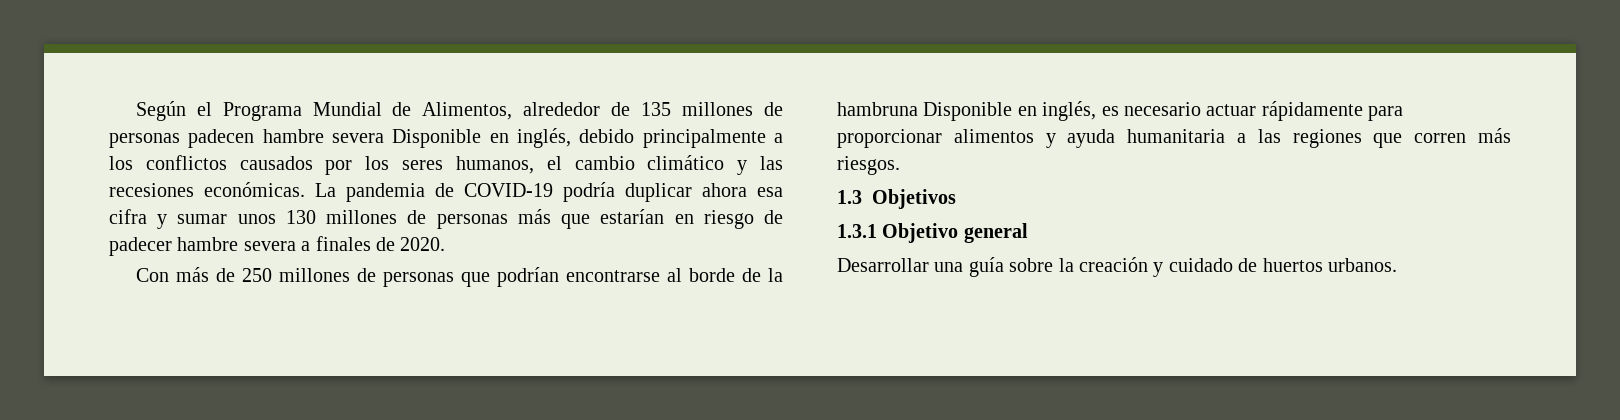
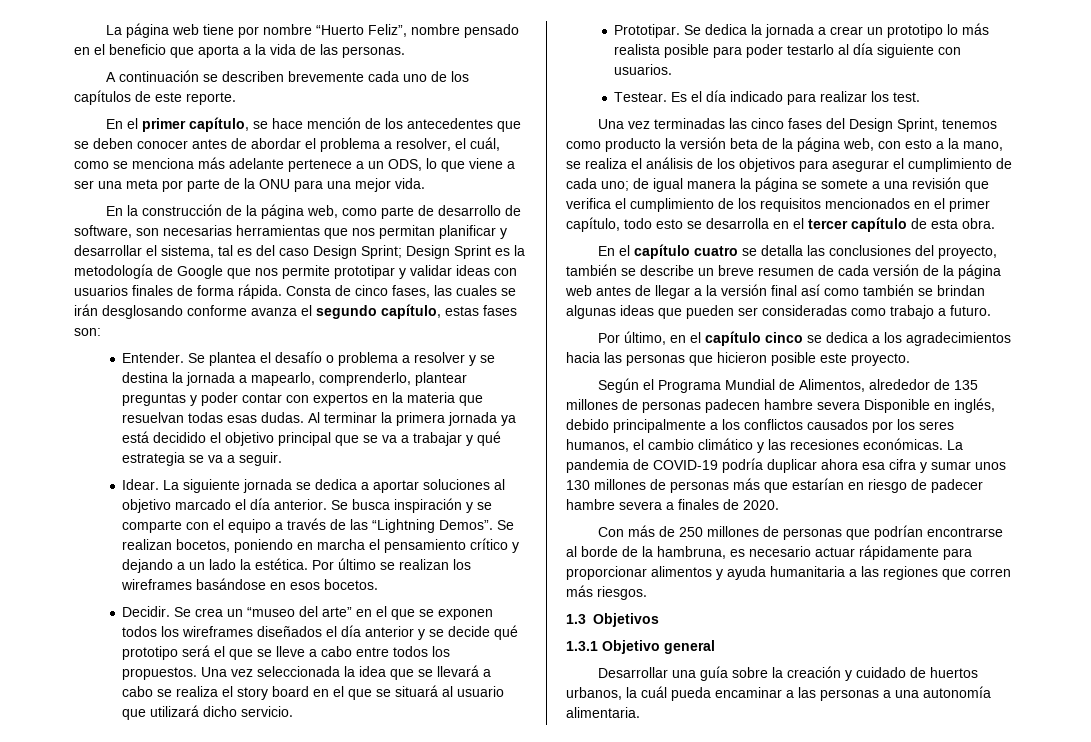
(135, 111) none -> [105,23,519,38] [74,44,405,58] [105,70,469,82] [74,90,236,105] [105,117,521,132] [74,137,500,152] [74,157,515,172] [74,178,425,192] [105,204,521,219] [74,225,507,239] [74,245,525,259] [74,264,517,279] [74,284,516,299] [74,304,517,319] [74,328,101,336] [122,351,496,366] [122,372,468,386] [122,392,484,406] [122,412,517,426] [122,431,502,446] [122,452,283,466] [122,479,506,493] [122,498,493,513] [122,518,515,533] [122,538,520,553] [122,558,472,573] [121,578,379,590] [122,606,494,620] [122,625,519,640] [122,645,451,660] [122,665,492,680] [122,685,505,700] [122,705,294,720] [614,23,990,38] [614,43,962,58] [614,64,673,75] [614,90,921,105] [597,118,997,132] [566,137,1003,152] [566,157,1012,172] [566,177,989,192] [566,198,990,212] [566,217,995,232] [597,244,997,259] [566,264,1001,279] [565,284,985,299] [566,305,991,319] [597,331,1011,346] [566,352,910,366] La página web tiene por nombre “Huerto Feliz”, nombre pensado en el beneficio que aporta a la vida de las personas. // A continuación se describen brevemente cada uno de los capítulos de este reporte. // En el primer capítulo, se hace mención de los antecedentes que se deben conocer antes de abordar el problema a resolver, el cuál, como se menciona más adelante pertenece a un ODS, lo que viene a ser una meta por parte de la ONU para una mejor vida. // En la construcción de la página web, como parte de desarrollo de software, son necesarias herramientas que nos permitan planificar y desarrollar el sistema, tal es del caso Design Sprint; Design Sprint es la metodología de Google que nos permite prototipar y validar ideas con usuarios finales de forma rápida. Consta de cinco fases, las cuales se irán desglosando conforme avanza el segundo capítulo, estas fases son: // Entender. Se plantea el desafío o problema a resolver y se destina la jornada a mapearlo, comprenderlo, plantear preguntas y poder contar con expertos en la materia que resuelvan todas esas dudas. Al terminar la primera jornada ya está decidido el objetivo principal que se va a trabajar y qué estrategia se va a seguir. // Idear. La siguiente jornada se dedica a aportar soluciones al objetivo marcado el día anterior. Se busca inspiración y se comparte con el equipo a través de las “Lightning Demos”. Se realizan bocetos, poniendo en marcha el pensamiento crítico y dejando a un lado la estética. Por último se realizan los wireframes basándose en esos bocetos. // Decidir. Se crea un “museo del arte” en el que se exponen todos los wireframes diseñados el día anterior y se decide qué prototipo será el que se lleve a cabo entre todos los propuestos. Una vez seleccionada la idea que se llevará a cabo se realiza el story board en el que se situará al usuario que utilizará dicho servicio. // Prototipar. Se dedica la jornada a crear un prototipo lo más realista posible para poder testarlo al día siguiente con usuarios. // Testear. Es el día indicado para realizar los test. // Una vez terminadas las cinco fases del Design Sprint, tenemos como producto la versión beta de la página web, con esto a la mano, se realiza el análisis de los objetivos para asegurar el cumplimiento de cada uno; de igual manera la página se somete a una revisión que verifica el cumplimiento de los requisitos mencionados en el primer capítulo, todo esto se desarrolla en el tercer capítulo de esta obra. // En el capítulo cuatro se detalla las conclusiones del proyecto, también se describe un breve resumen de cada versión de la página web antes de llegar a la versión final así como también se brindan algunas ideas que pueden ser consideradas como trabajo a futuro. // Por último, en el capítulo cinco se dedica a los agradecimientos hacia las personas que hicieron posible este proyecto. //
[837,101,1097,121] hambruna Disponible en inglés, -> [657,546,726,559] hambruna,
[1328,258,1397,272] urbanos. -> [566,686,991,701] [566,707,640,718] urbanos, la cuál pueda encaminar a las personas a una autonomía alimentaria.

